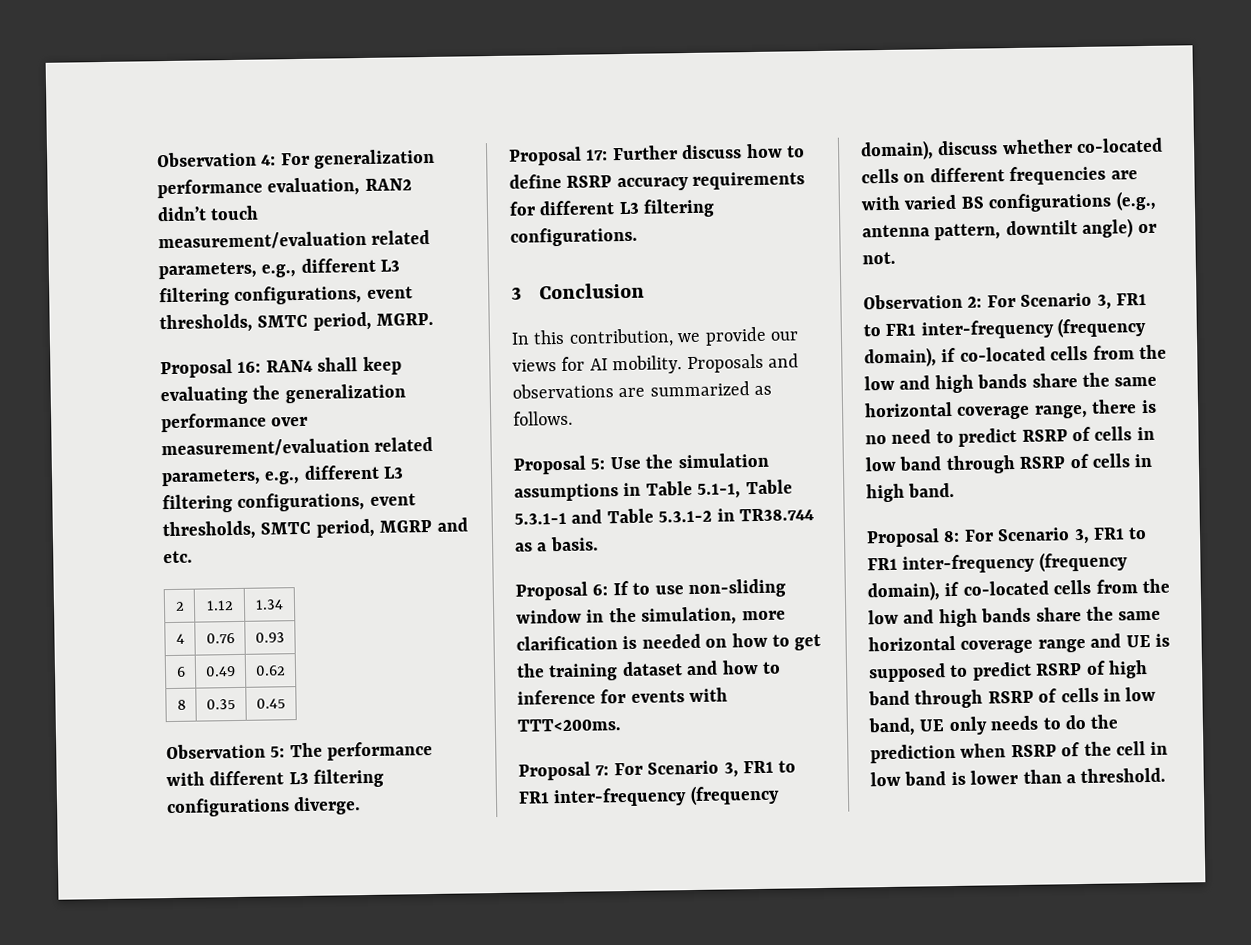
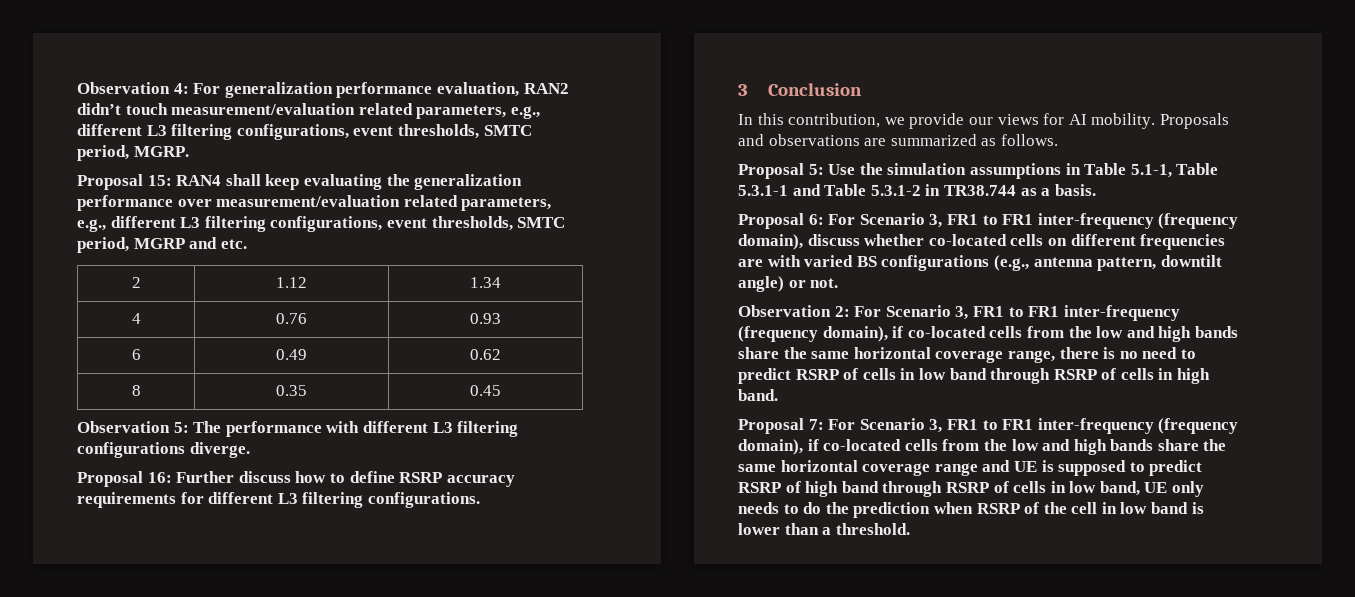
[237,361,262,373] 16: -> [147,175,172,186] 15:
[586,149,609,161] 17: -> [147,472,172,483] 16:
[612,578,786,599] [516,606,786,626] [516,632,822,651] [516,659,781,682] [517,687,729,705] [517,718,621,732] [518,761,610,781] If to use non-sliding window in the simulation, more clarification is needed on how to get the training dataset and how to inference for events with TTT<200ms. // Proposal 7: -> (824, 219) none
[943,530,961,543] 8: -> [808,419,824,430] 7:

